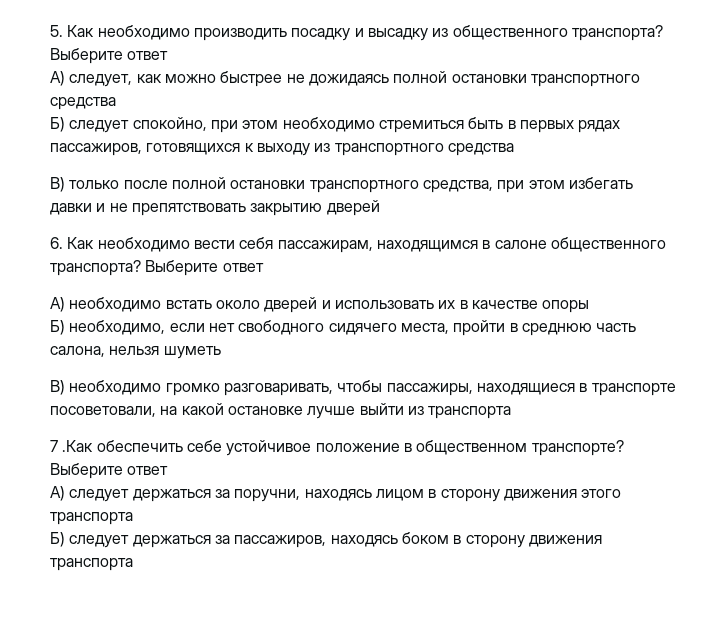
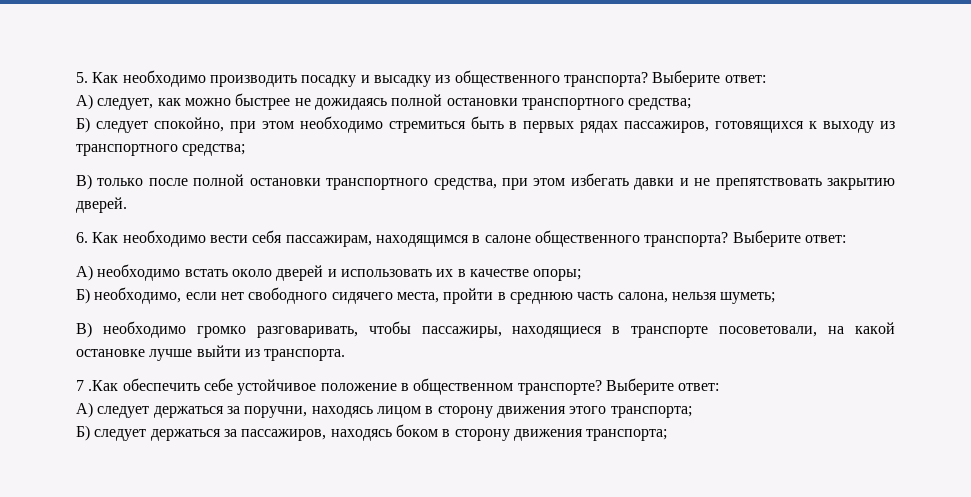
[127,51,169,60] ответ -> [724,75,766,83] ответ:
[50,97,116,110] средства -> [628,98,692,110] средства;
[447,143,514,156] средства -> [182,144,246,156] средства;
[326,200,380,216] дверей -> [76,197,127,213] дверей.
[222,263,264,272] ответ -> [804,235,846,243] ответ:
[542,300,590,313] опоры -> [533,269,582,281] опоры;
[163,346,221,359] шуметь -> [720,292,776,304] шуметь;
[428,406,512,419] транспорта -> [264,349,346,361] транспорта.
[127,466,169,475] ответ -> [678,383,720,391] ответ:
[50,512,133,525] транспорта -> [610,406,692,418] транспорта;
[50,558,133,571] транспорта -> [586,429,668,441] транспорта;

